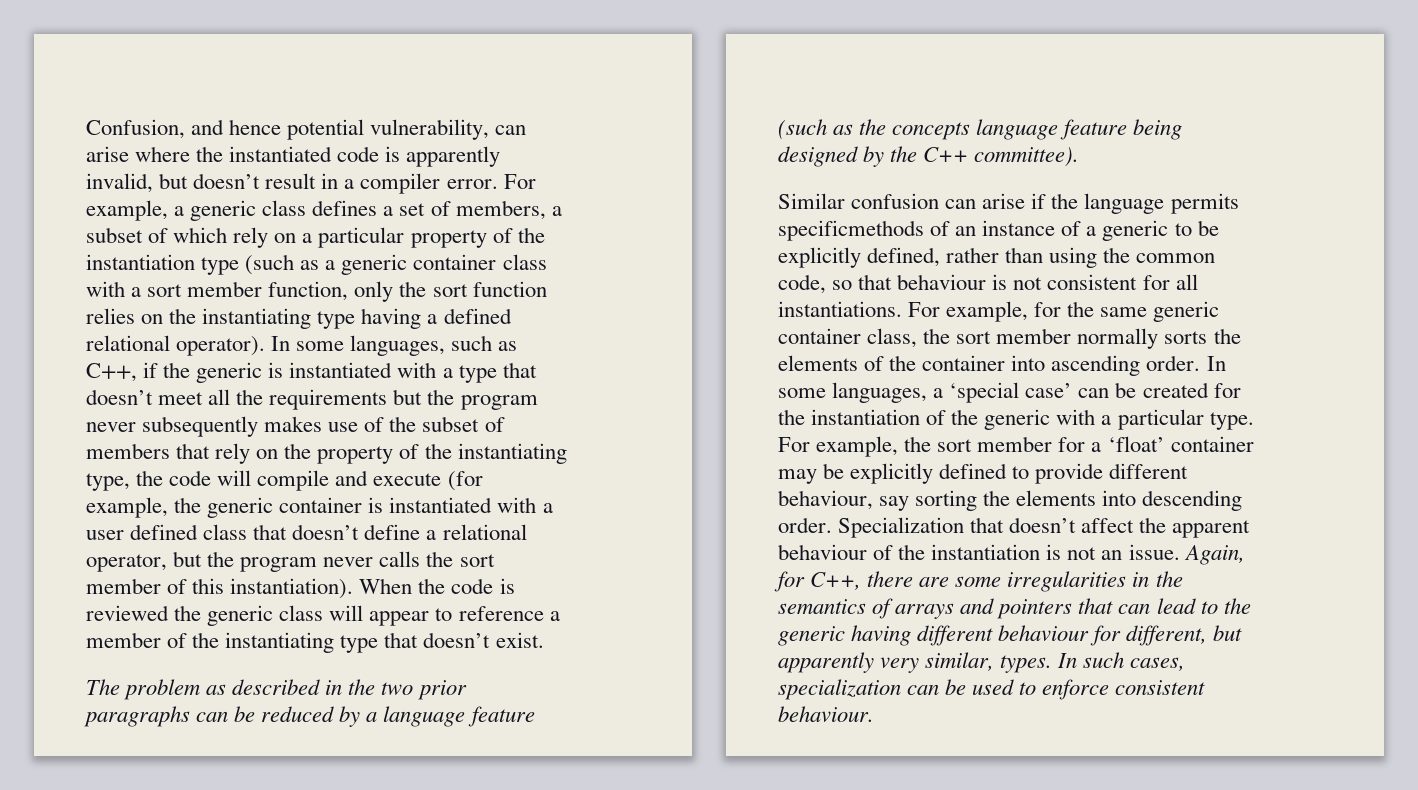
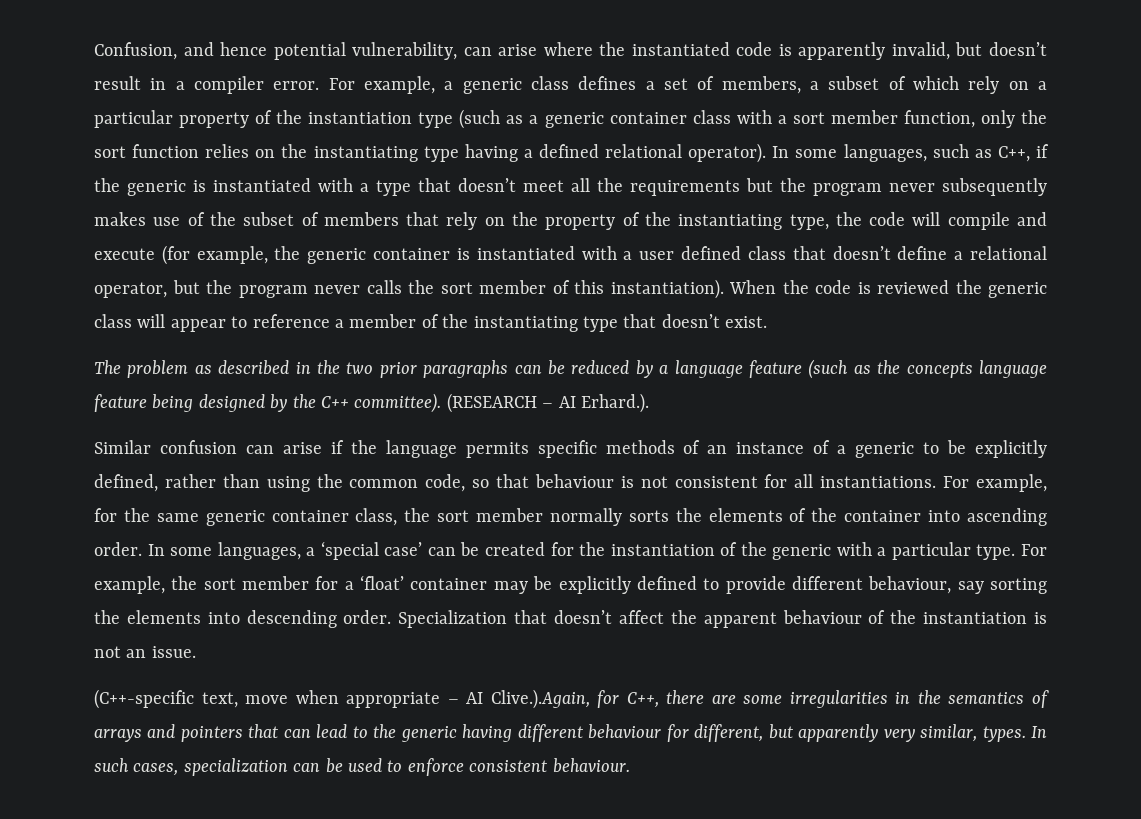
(1080, 157) none -> [446,393,649,413] (RESEARCH – AI Erhard.).
[778,220,924,241] specificmethods -> [537,440,675,458] specific methods
[1183,545,1245,565] Again, -> [94,689,590,709] // (C++-specific text, move when appropriate – AI Clive.).Again,

